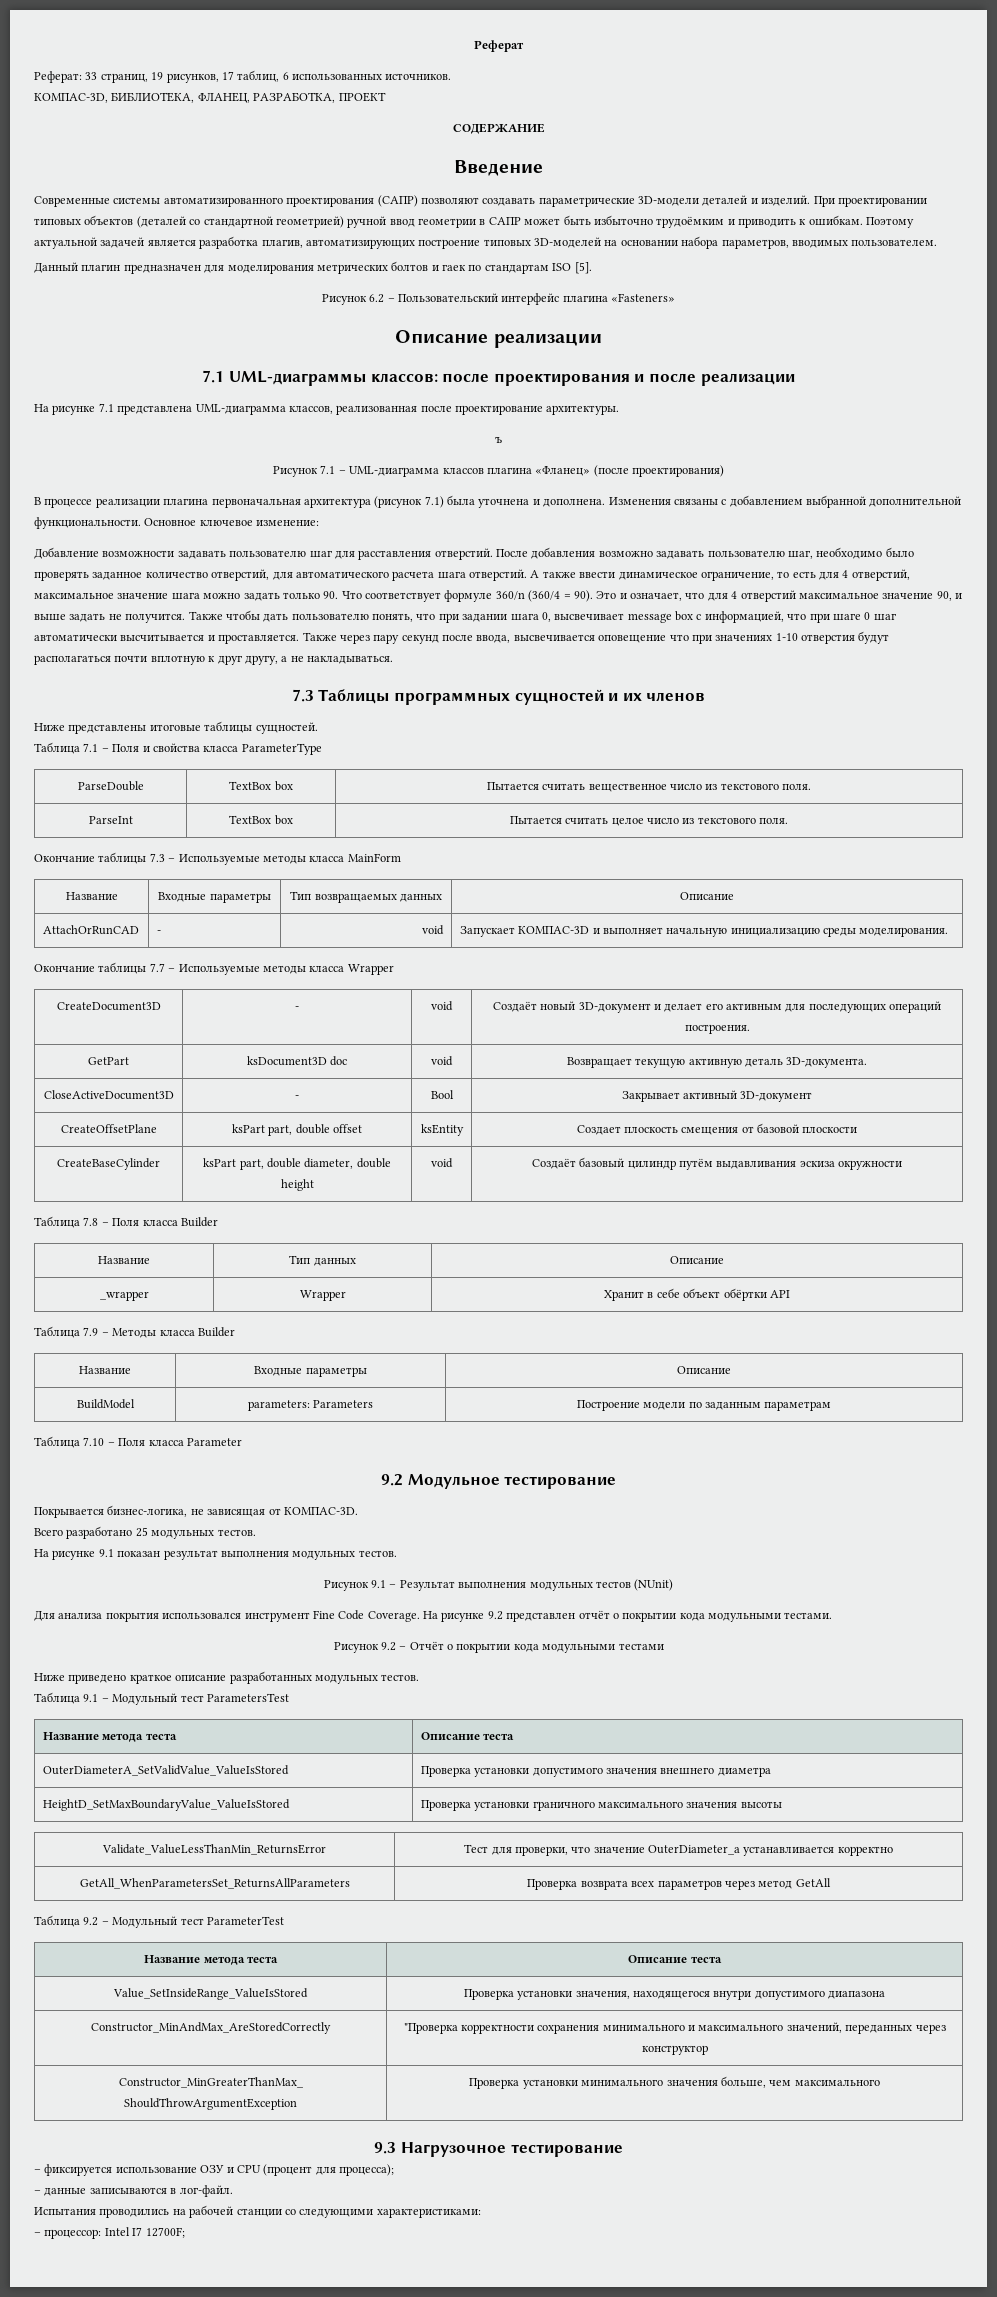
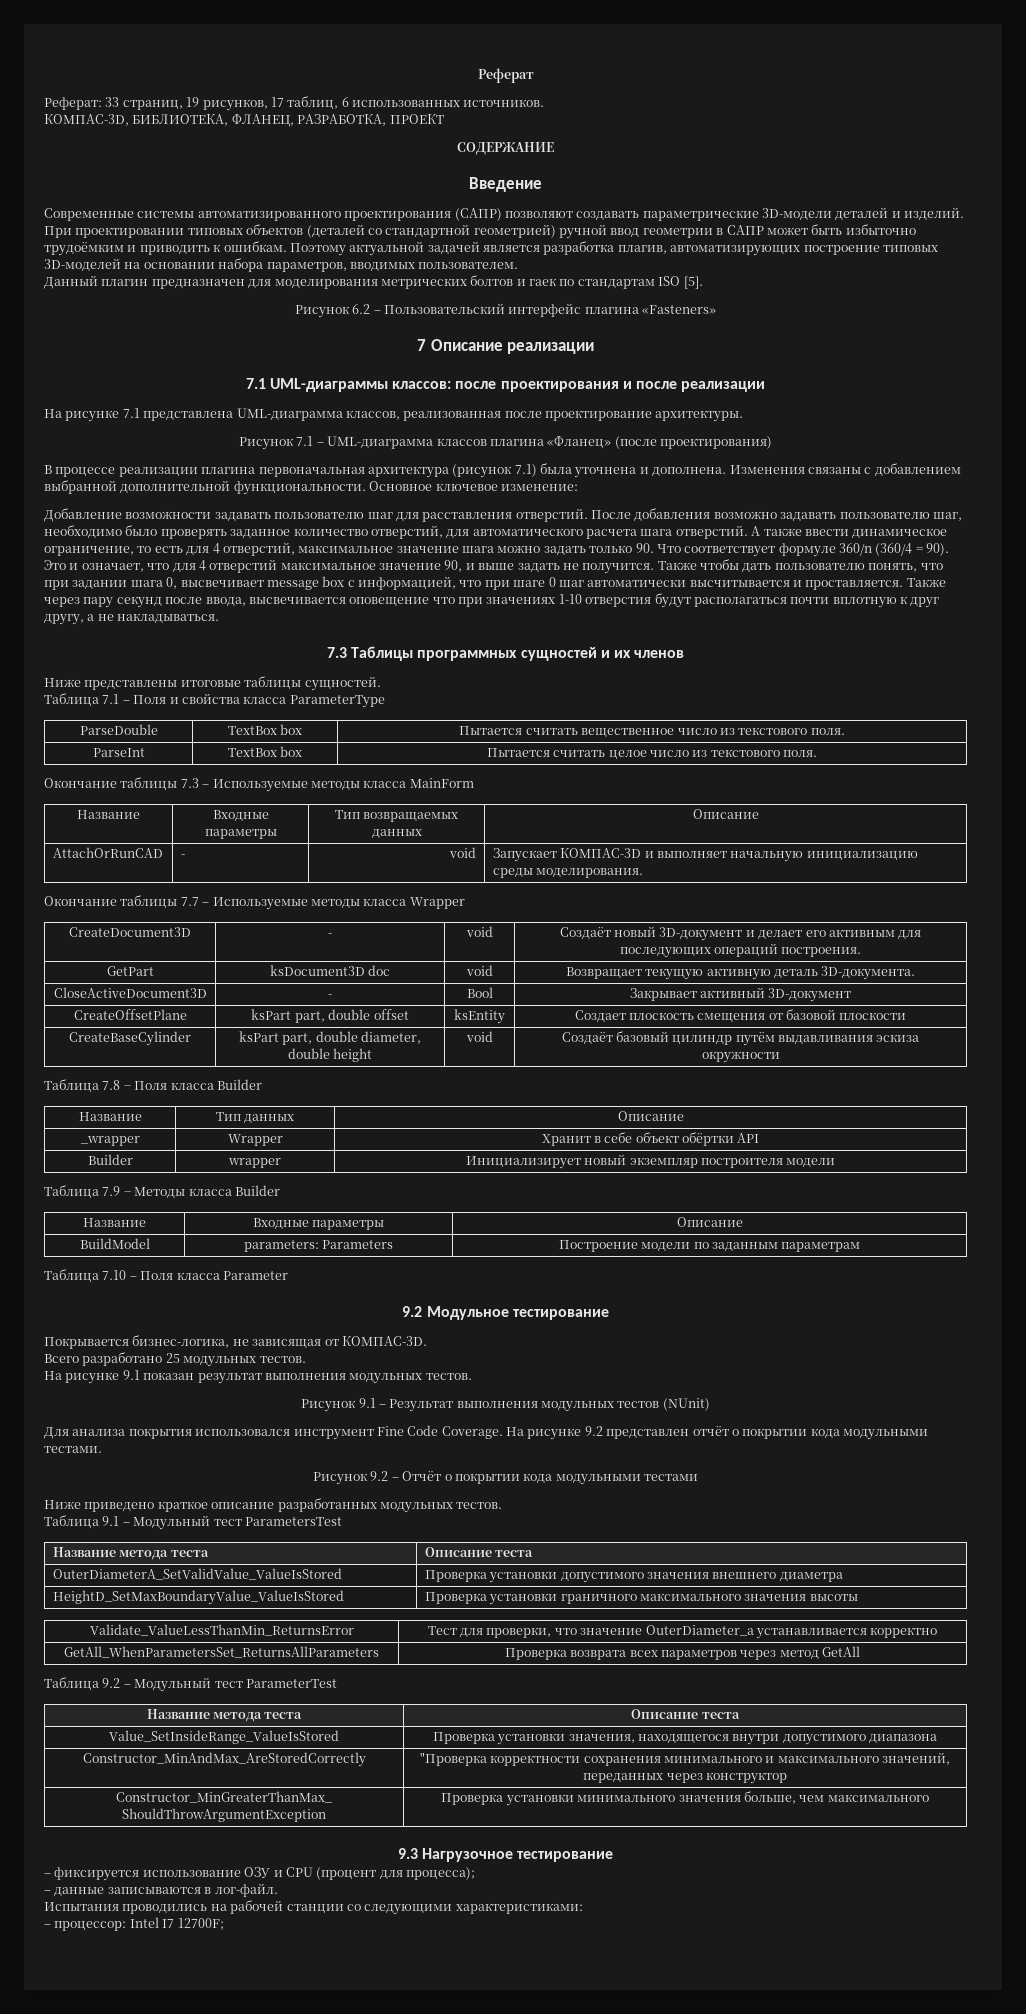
(676, 297) none -> [417,339,427,351] 7
[495,436,502,443] // ъ -> (744, 416) none
(790, 1294) none -> [87,1154,133,1165] [228,1158,281,1168] [465,1154,836,1169] // Builder | wrapper | Инициализирует новый экземпляр построителя модели

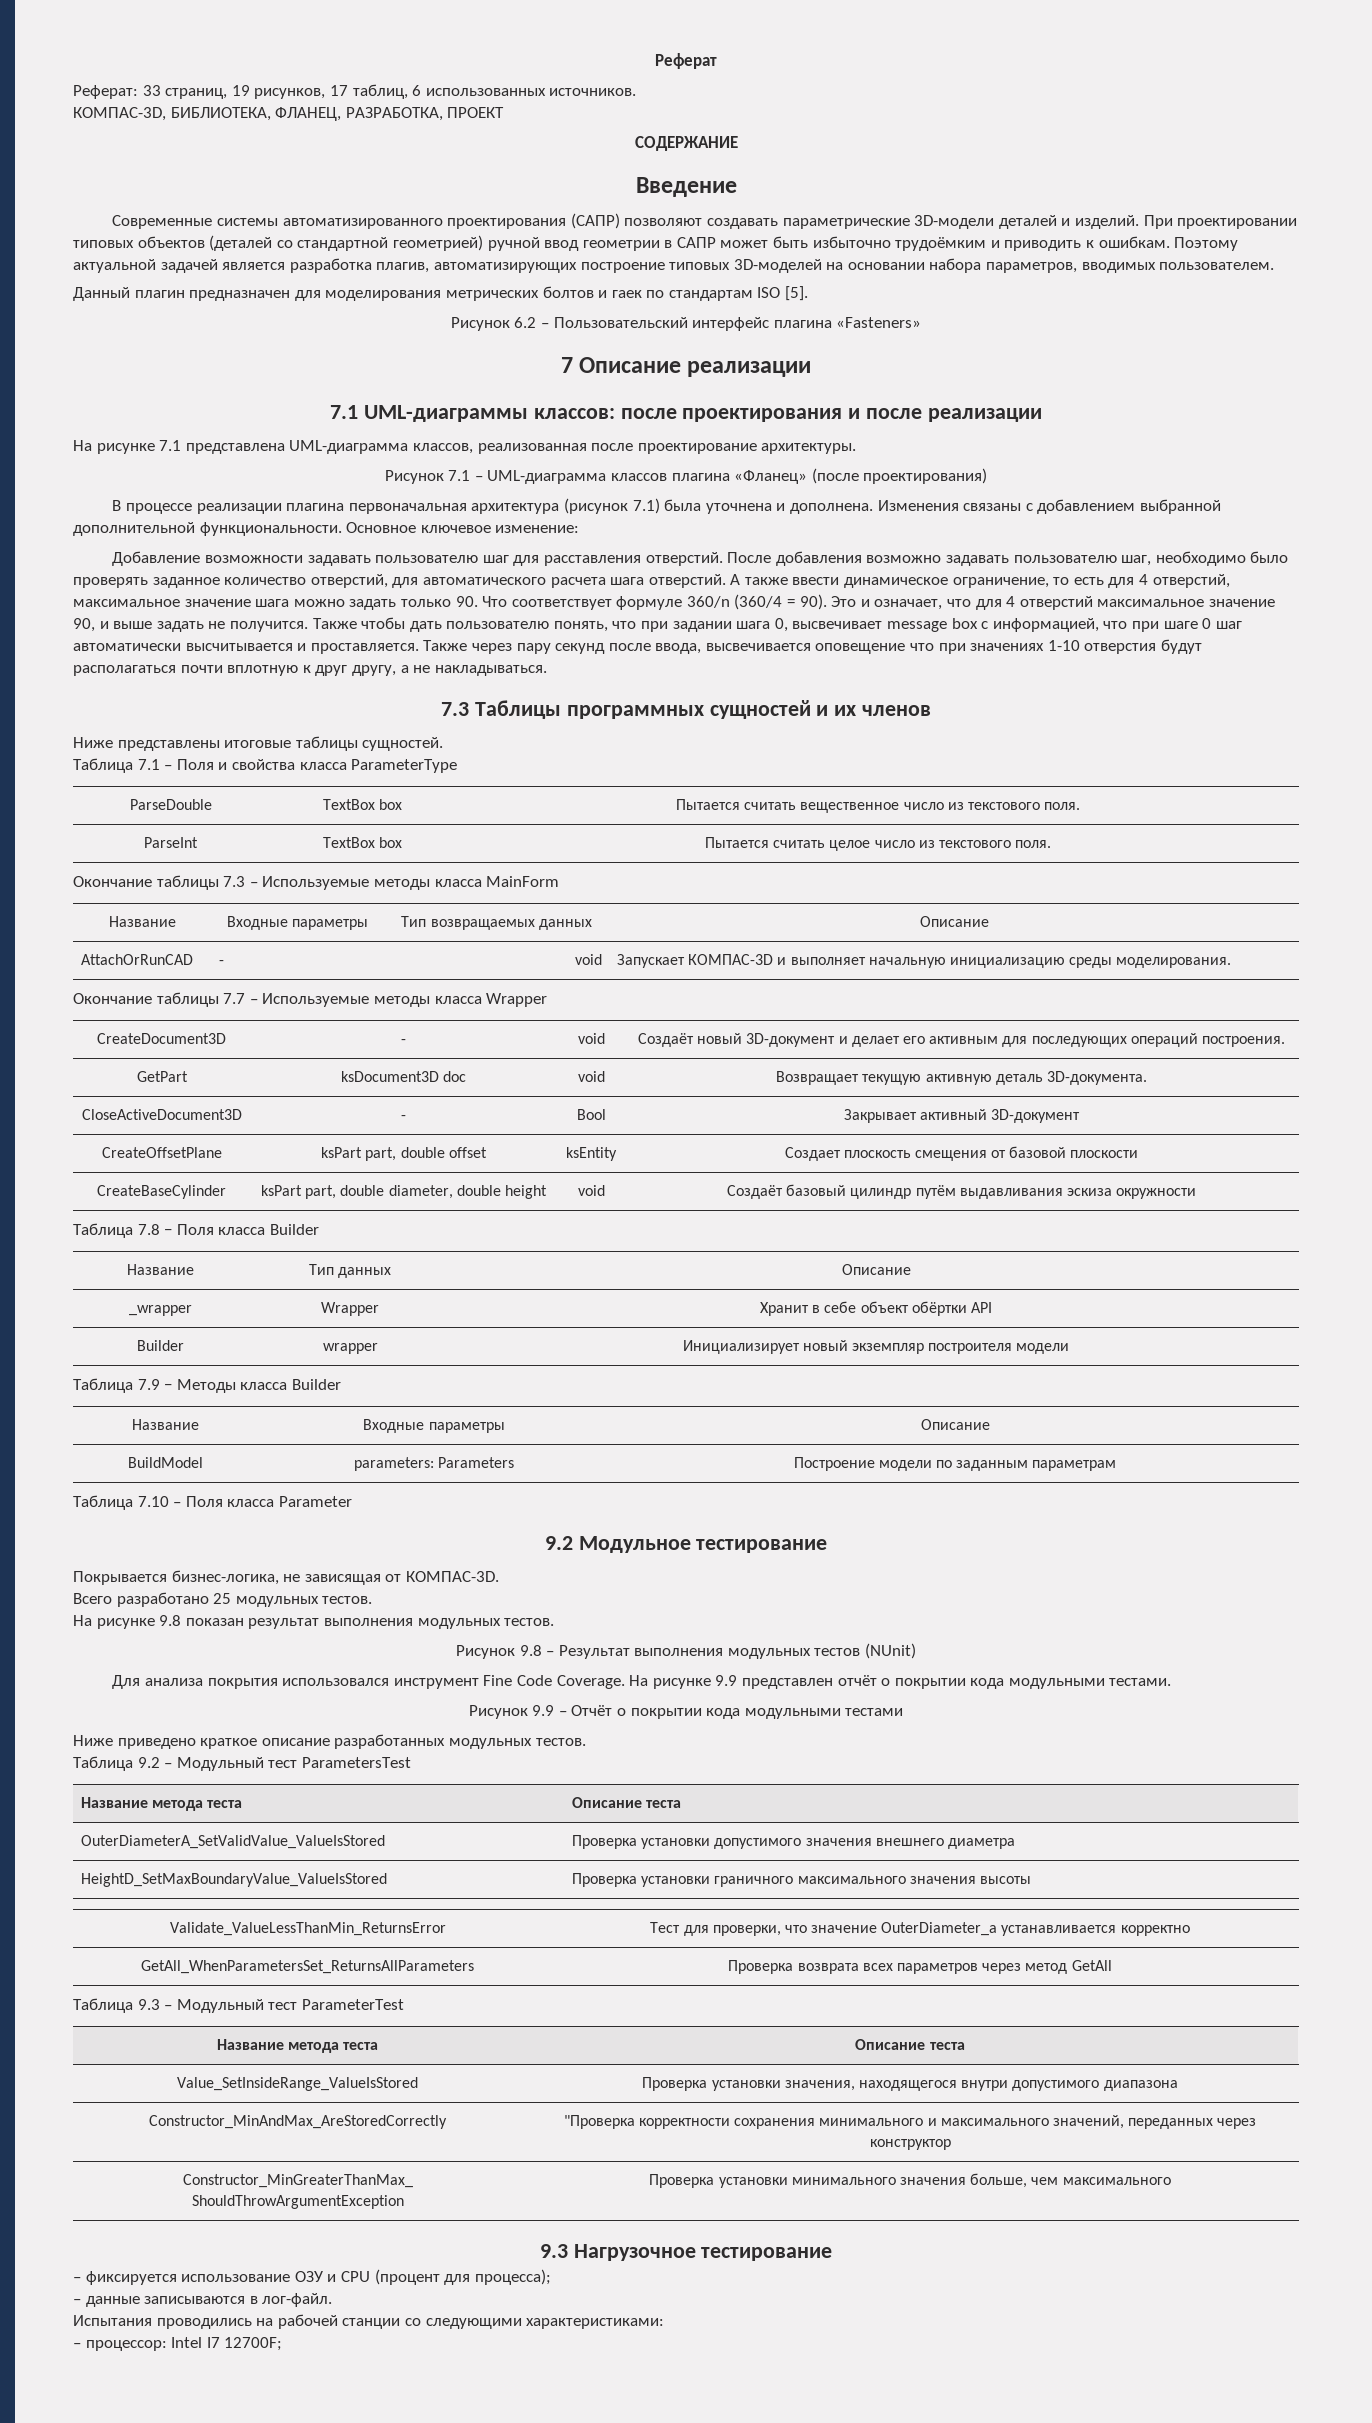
[122,1370,140,1380] 9.1 -> [159,1615,182,1626] 9.8
[358,1398,376,1408] 9.1 -> [519,1645,542,1656] 9.8
[584,1426,603,1436] 9.2 -> [715,1675,738,1686] 9.9
[370,1471,389,1481] 9.2 -> [532,1705,555,1716] 9.9
[102,1516,120,1526] 9.1 -> [137,1757,160,1768] 9.2
[102,1678,121,1688] 9.2 -> [137,1999,160,2010] 9.3

